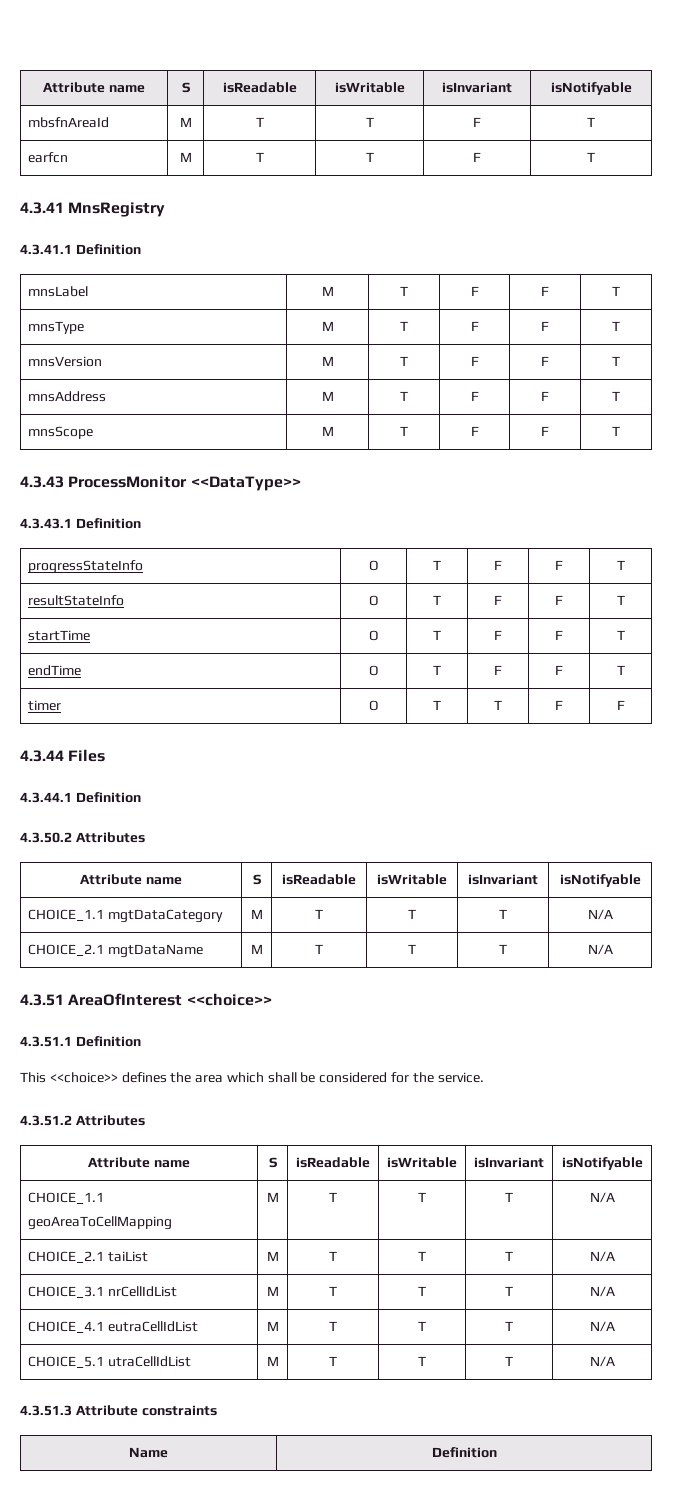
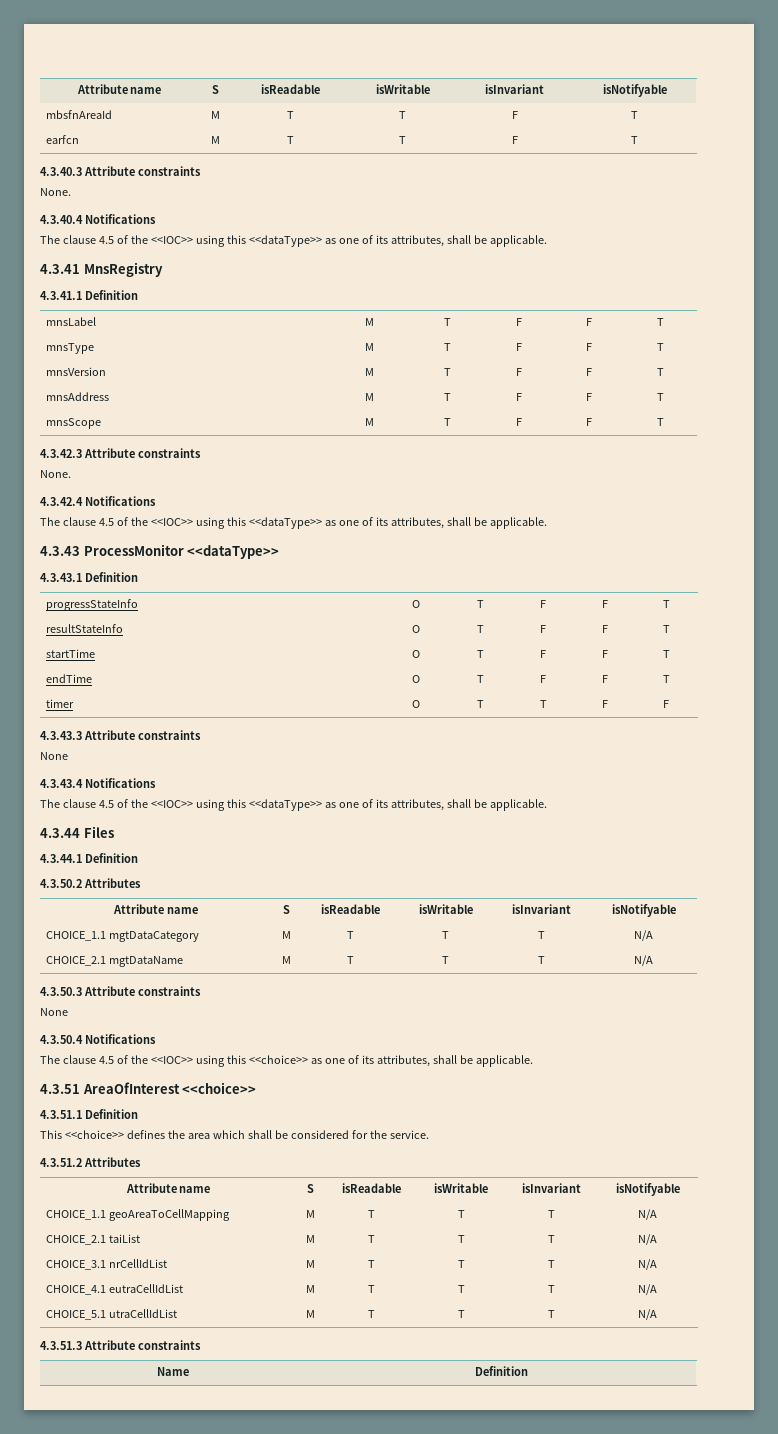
(595, 157) none -> [40,166,201,176] [40,188,71,196] [40,214,156,224] [40,235,547,247] // 4.3.40.3 Attribute constraints // None. // 4.3.40.4 Notifications // The clause 4.5 of the <<IOC>> using this <<dataType>> as one of its attributes, shall be applicable.
(620, 431) none -> [40,448,201,458] [40,470,71,478] [40,496,156,506] [40,517,547,529] // 4.3.42.3 Attribute constraints // None. // 4.3.42.4 Notifications // The clause 4.5 of the <<IOC>> using this <<dataType>> as one of its attributes, shall be applicable.
[190,476,301,491] <<DataType>> -> [187,545,280,559] <<dataType>>
(625, 705) none -> [40,730,201,740] [40,752,68,760] [40,778,156,788] [40,799,547,811] // 4.3.43.3 Attribute constraints // None // 4.3.43.4 Notifications // The clause 4.5 of the <<IOC>> using this <<dataType>> as one of its attributes, shall be applicable.
(613, 949) none -> [40,986,201,996] [40,1008,68,1016] [40,1034,156,1044] [40,1055,533,1067] // 4.3.50.3 Attribute constraints // None // 4.3.50.4 Notifications // The clause 4.5 of the <<IOC>> using this <<choice>> as one of its attributes, shall be applicable.

